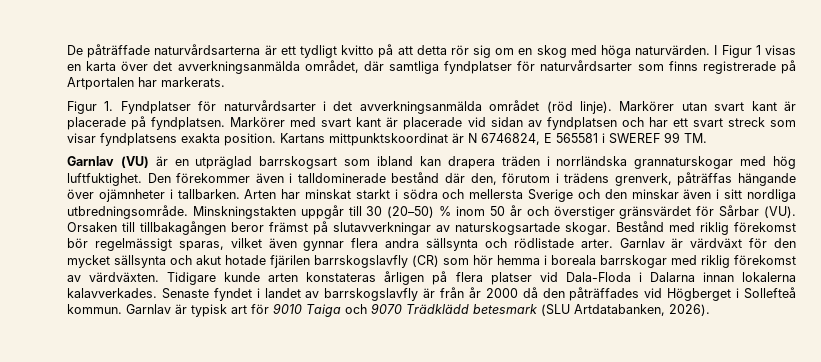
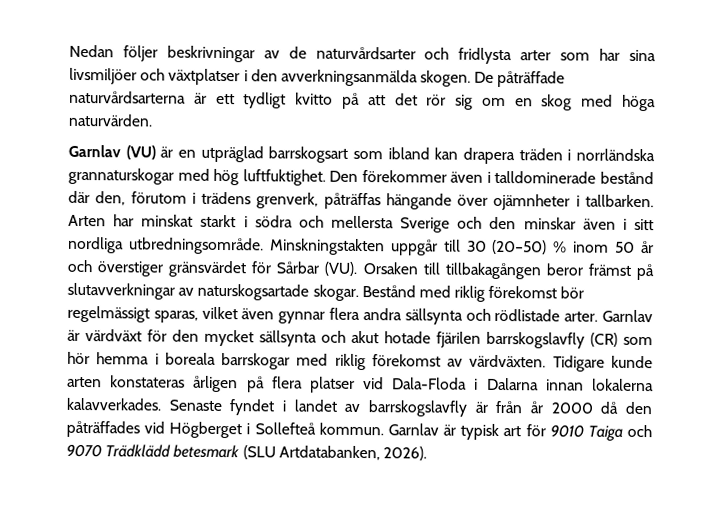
(67, 50) none -> [69,44,656,65] [69,67,472,87] Nedan följer beskrivningar av de naturvårdsarter och fridlysta arter som har sina livsmiljöer och växtplatser i den avverkningsanmälda skogen.
[416,45,447,55] detta -> [394,93,418,106] det
[714,45,796,58] [67,60,796,74] [67,77,225,90] [67,100,796,114] [67,116,796,130] [67,132,707,146] I Figur 1 visas en karta över det avverkningsanmälda området, där samtliga fyndplatser för naturvårdsarter som finns registrerade på Artportalen har markerats. // Figur 1. Fyndplatser för naturvårdsarter i det avverkningsanmälda området (röd linje). Markörer utan svart kant är placerade på fyndplatsen. Markörer med svart kant är placerade vid sidan av fyndplatsen och har ett svart streck som visar fyndplatsens exakta position. Kartans mittpunktskoordinat är N 6746824, E 565581 i SWEREF 99 TM. -> (153, 120) none

